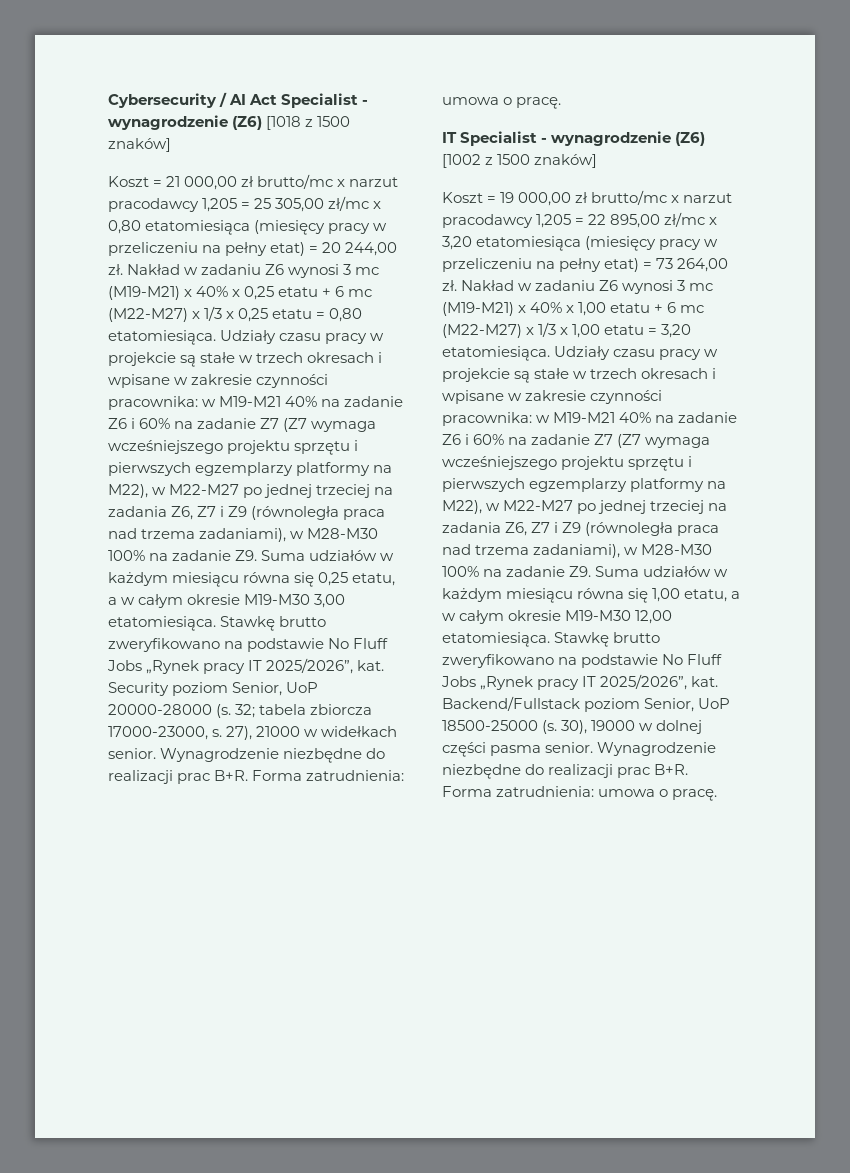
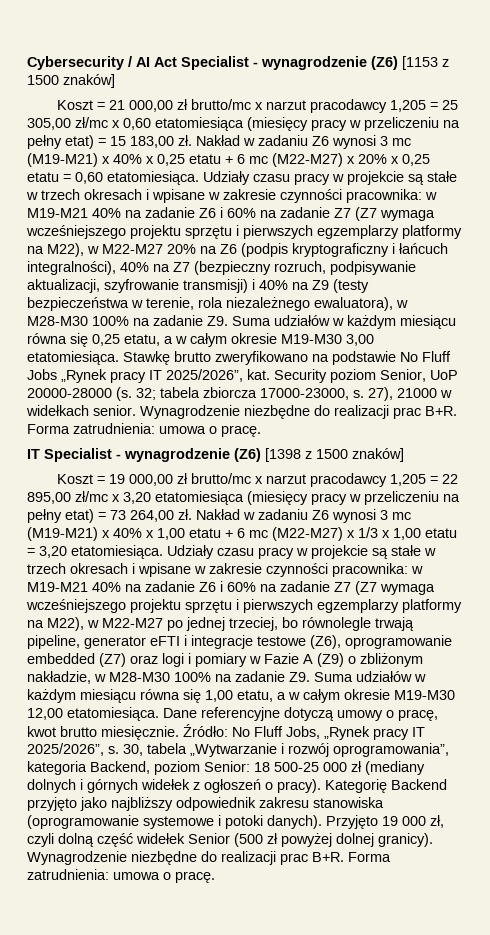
[266,116,302,130] [1018 -> [402,56,438,70] [1153
[108,220,388,235] [108,242,398,256] 0,80 etatomiesiąca (miesięcy pracy w przeliczeniu na pełny etat) = 20 244,00 -> [123,117,460,131] [27,135,174,149] 0,60 etatomiesiąca (miesięcy pracy w przeliczeniu na pełny etat) = 15 183,00
[204,306,223,321] 1/3 -> [358,154,387,164] 20%
[329,308,363,322] 0,80 -> [75,172,103,184] 0,60
[243,484,394,498] [108,506,386,520] [108,528,287,542] po jednej trzeciej na zadania Z6, Z7 i Z9 (równoległa praca nad trzema zadaniami), -> [167,243,448,257] [27,261,416,275] [27,279,369,293] [27,297,393,311] 20% na Z6 (podpis kryptograficzny i łańcuch integralności), 40% na Z7 (bezpieczny rozruch, podpisywanie aktualizacji, szyfrowanie transmisji) i 40% na Z9 (testy bezpieczeństwa w terenie, rola niezależnego ewaluatora),
[442,154,481,168] [1002 -> [265,448,301,462] [1398
[650,500,728,514] [442,522,720,536] [442,544,621,558] trzeciej na zadania Z6, Z7 i Z9 (równoległa praca nad trzema zadaniami), -> [229,617,414,631] [27,635,452,649] [27,653,423,667] [27,671,91,684] trzeciej, bo równolegle trwają pipeline, generator eFTI i integracje testowe (Z6), oprogramowanie embedded (Z7) oraz logi i pomiary w Fazie A (Z9) o zbliżonym nakładzie,
[554,632,661,647] [442,654,723,668] [441,674,719,690] [442,696,731,712] [442,720,703,734] [442,742,594,757] Stawkę brutto zweryfikowano na podstawie No Fluff Jobs „Rynek pracy IT 2025/2026”, kat. Backend/Fullstack poziom Senior, UoP 18500-25000 (s. 30), 19000 w dolnej części pasma senior. -> [163,707,438,721] [27,724,425,740] [27,743,449,757] [27,761,425,775] [27,779,447,793] [27,797,384,811] [27,815,444,829] [27,833,433,847] Dane referencyjne dotyczą umowy o pracę, kwot brutto miesięcznie. Źródło: No Fluff Jobs, „Rynek pracy IT 2025/2026”, s. 30, tabela „Wytwarzanie i rozwój oprogramowania”, kategoria Backend, poziom Senior: 18 500-25 000 zł (mediany dolnych i górnych widełek z ogłoszeń o pracy). Kategorię Backend przyjęto jako najbliższy odpowiednik zakresu stanowiska (oprogramowanie systemowe i potoki danych). Przyjęto 19 000 zł, czyli dolną część widełek Senior (500 zł powyżej dolnej granicy).

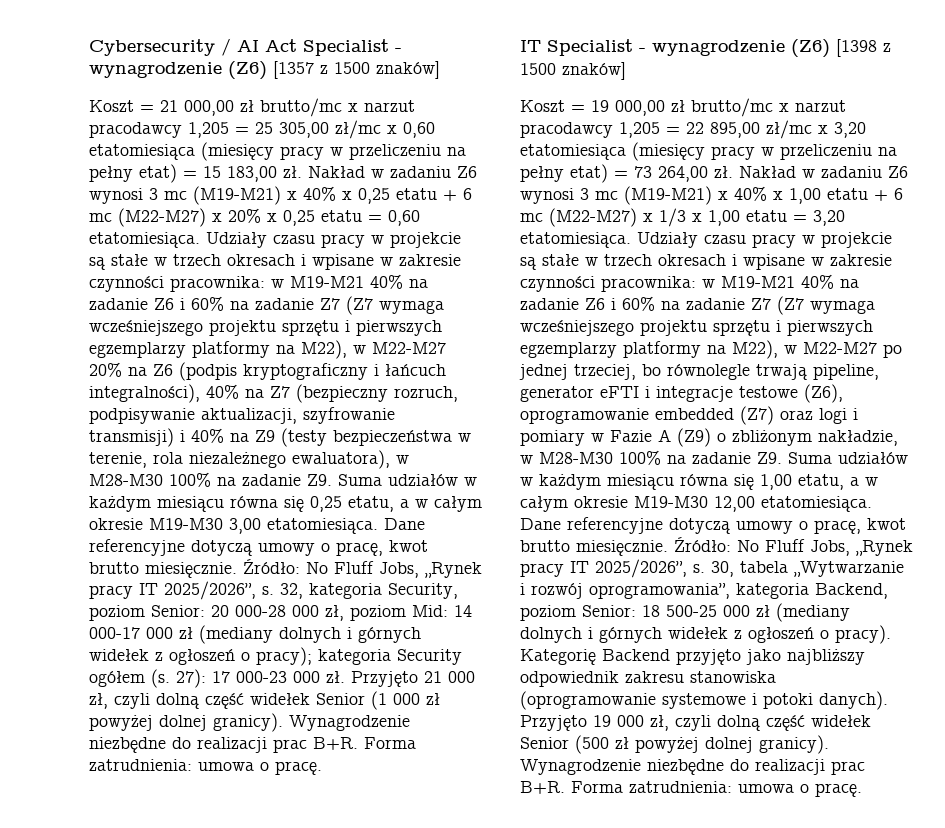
[402,56,438,70] [1153 -> [273,61,314,79] [1357
[123,351,451,365] [27,369,458,383] [27,387,452,401] [26,405,136,416] Stawkę brutto zweryfikowano na podstawie No Fluff Jobs „Rynek pracy IT 2025/2026”, kat. Security poziom Senior, UoP 20000-28000 (s. 32; tabela zbiorcza 17000-23000, s. 27), 21000 w widełkach senior. -> [384,518,425,530] [89,539,428,556] [89,559,482,578] [89,581,458,600] [89,605,472,621] [89,625,421,644] [89,647,462,666] [89,669,475,688] [89,691,440,710] [89,713,283,732] Dane referencyjne dotyczą umowy o pracę, kwot brutto miesięcznie. Źródło: No Fluff Jobs, „Rynek pracy IT 2025/2026”, s. 32, kategoria Security, poziom Senior: 20 000-28 000 zł, poziom Mid: 14 000-17 000 zł (mediany dolnych i górnych widełek z ogłoszeń o pracy); kategoria Security ogółem (s. 27): 17 000-23 000 zł. Przyjęto 21 000 zł, czyli dolną część widełek Senior (1 000 zł powyżej dolnej granicy).

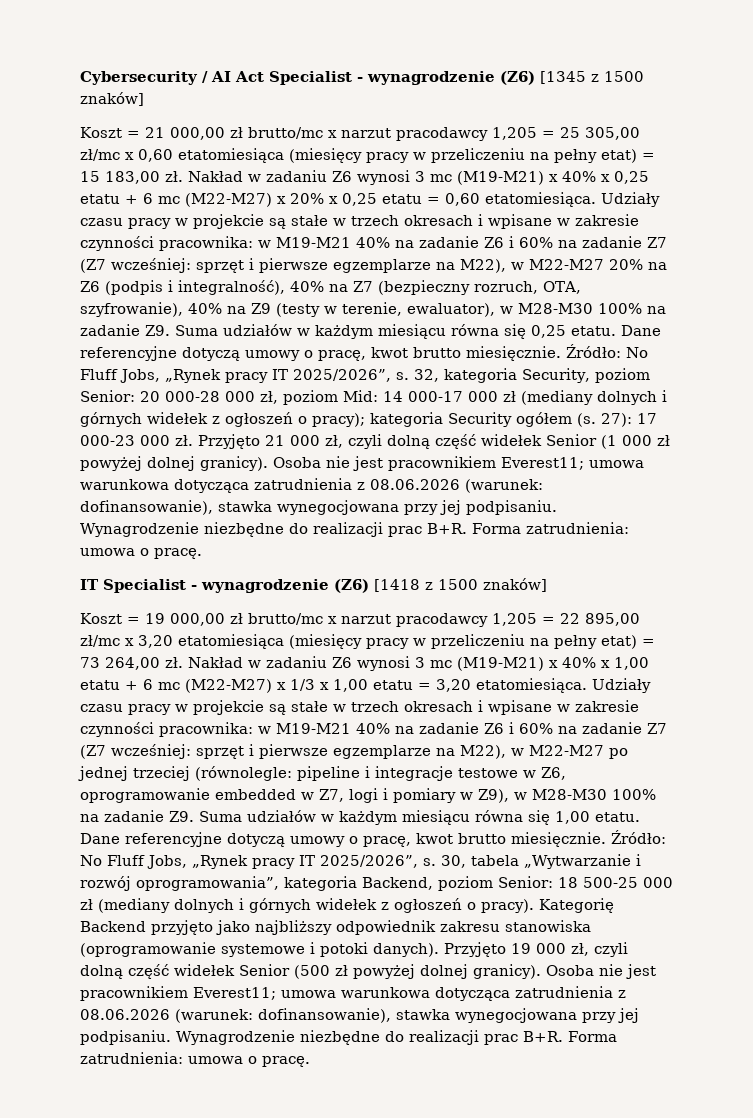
[273,61,314,79] [1357 -> [540,71,586,84] [1345
[379,300,444,314] [89,320,442,336] [89,341,270,358] wymaga wcześniejszego projektu sprzętu i pierwszych egzemplarzy platformy -> [111,258,431,273] wcześniej: sprzęt i pierwsze egzemplarze
[243,363,446,380] [89,384,200,403] kryptograficzny i łańcuch integralności), -> [168,280,285,295] i integralność),
[89,407,395,424] [89,428,185,447] podpisywanie aktualizacji, szyfrowanie transmisji) i -> [543,281,581,294] [80,302,183,317] OTA, szyfrowanie),
[333,430,452,446] bezpieczeństwa -> (320, 310) none
[153,450,390,469] rola niezależnego ewaluatora), -> [407,303,495,317] ewaluator),
[348,496,482,512] [89,518,378,534] etatu, a w całym okresie M19-M30 3,00 etatomiesiąca. -> [571,326,616,336] etatu.
(283, 722) none -> [273,456,644,471] [80,478,543,493] [80,500,557,515] Osoba nie jest pracownikiem Everest11; umowa warunkowa dotycząca zatrudnienia z 08.06.2026 (warunek: dofinansowanie), stawka wynegocjowana przy jej podpisaniu.
[836,39,877,57] [1398 -> [374,579,420,592] [1418
[810,300,875,314] [520,320,873,336] [520,341,701,358] wymaga wcześniejszego projektu sprzętu i pierwszych egzemplarzy platformy -> [111,744,431,759] wcześniej: sprzęt i pierwsze egzemplarze
[574,364,879,380] [520,384,843,403] [520,406,858,425] [520,428,898,447] trzeciej, bo równolegle trwają pipeline, generator eFTI i integracje testowe (Z6), oprogramowanie embedded (Z7) oraz logi i pomiary w Fazie A (Z9) o zbliżonym nakładzie, -> [133,766,566,781] [80,788,509,803] trzeciej (równolegle: pipeline i integracje testowe w Z6, oprogramowanie embedded w Z7, logi i pomiary w Z9),
[798,474,878,490] [520,496,872,512] etatu, a w całym okresie M19-M30 12,00 etatomiesiąca. -> [595,812,640,822] etatu.
(829, 744) none -> [546,964,656,979] [80,986,626,1001] [80,1008,639,1023] [80,1030,171,1045] Osoba nie jest pracownikiem Everest11; umowa warunkowa dotycząca zatrudnienia z 08.06.2026 (warunek: dofinansowanie), stawka wynegocjowana przy jej podpisaniu.

